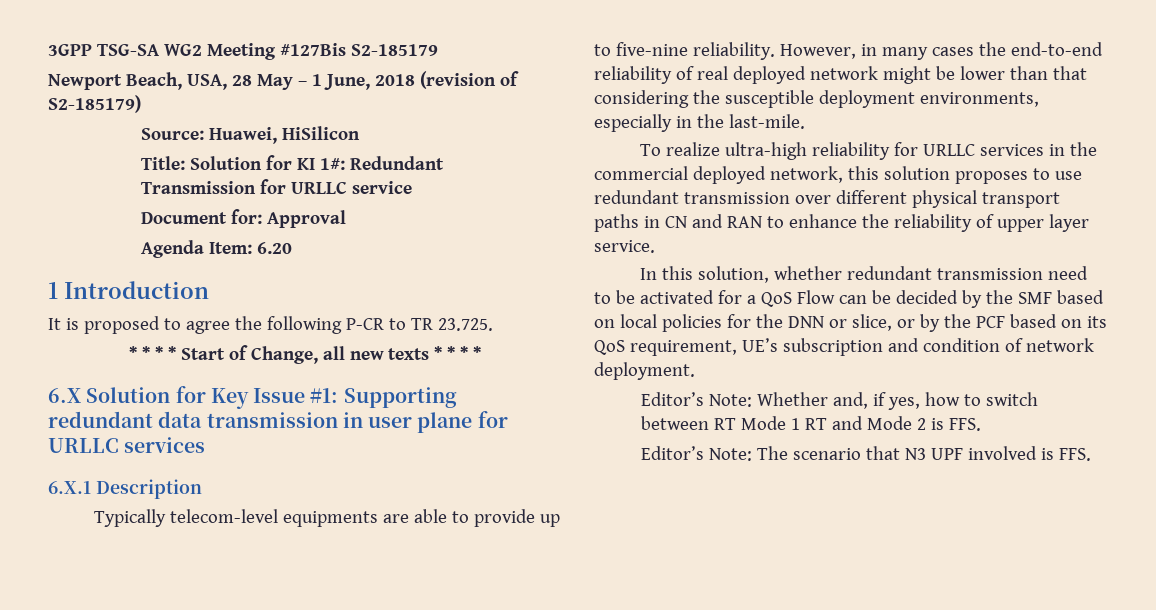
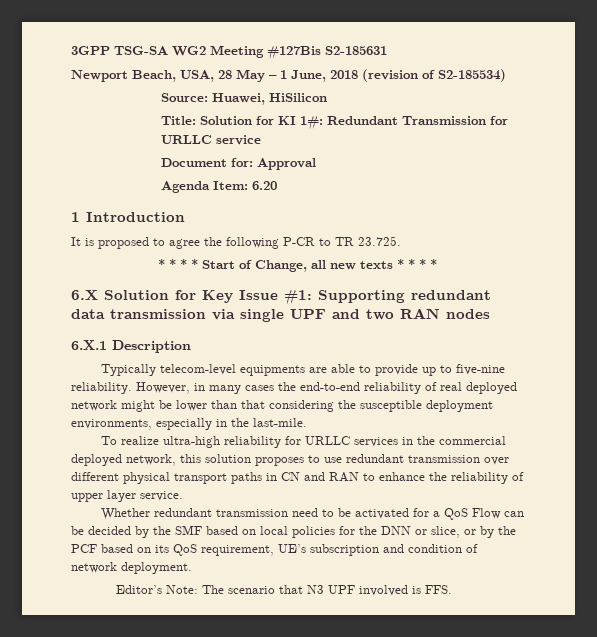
[350,44,438,56] S2-185179 -> [325,46,387,55] S2-185631
[48,95,141,113] S2-185179) -> [438,69,506,82] S2-185534)
[342,411,508,433] [48,437,206,453] in user plane for URLLC services -> [212,308,490,322] via single UPF and two RAN nodes
[640,266,843,283] In this solution, whether -> [100,508,150,520] Whether
[640,392,1038,410] [640,416,981,431] // Editor’s Note: Whether and, if yes, how to switch between RT Mode 1 RT and Mode 2 is FFS. -> (192, 568) none

